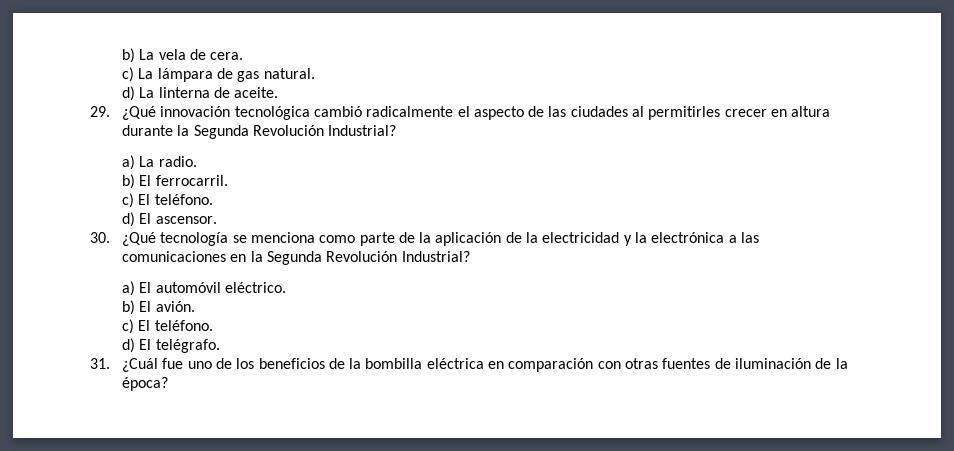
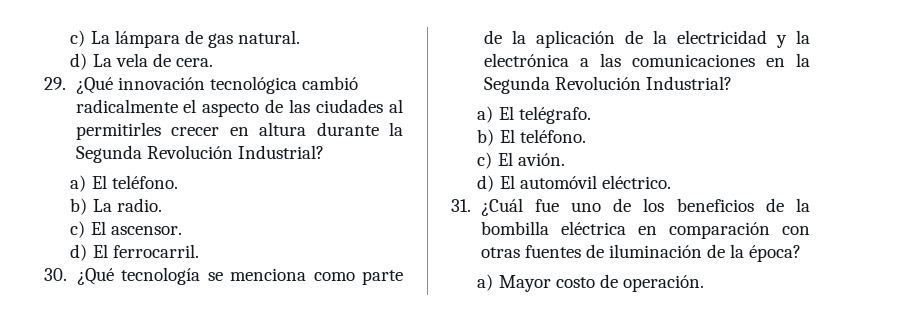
[121,48,244,63] b) La vela de cera. // -> (70, 38) none
[158,87,279,98] linterna de aceite. -> [115,53,213,67] vela de cera.
(135, 162) none -> [91,175,178,189] [70,198,88,215] El teléfono. // b)
[121,174,228,189] [121,193,213,208] [121,212,217,227] // b) El ferrocarril. // c) El teléfono. // d) El ascensor. -> [70,221,182,238] [70,244,199,261] // c) El ascensor. // d) El ferrocarril.
[155,282,286,293] [121,300,195,315] [121,319,213,334] [121,338,220,353] automóvil eléctrico. // b) El avión. // c) El teléfono. // d) El telégrafo. -> [518,106,591,124] [477,129,586,146] [477,152,565,169] [477,175,671,192] telégrafo. // b) El teléfono. // c) El avión. // d) El automóvil eléctrico.
(168, 384) none -> [477,274,704,292] // a) Mayor costo de operación.

